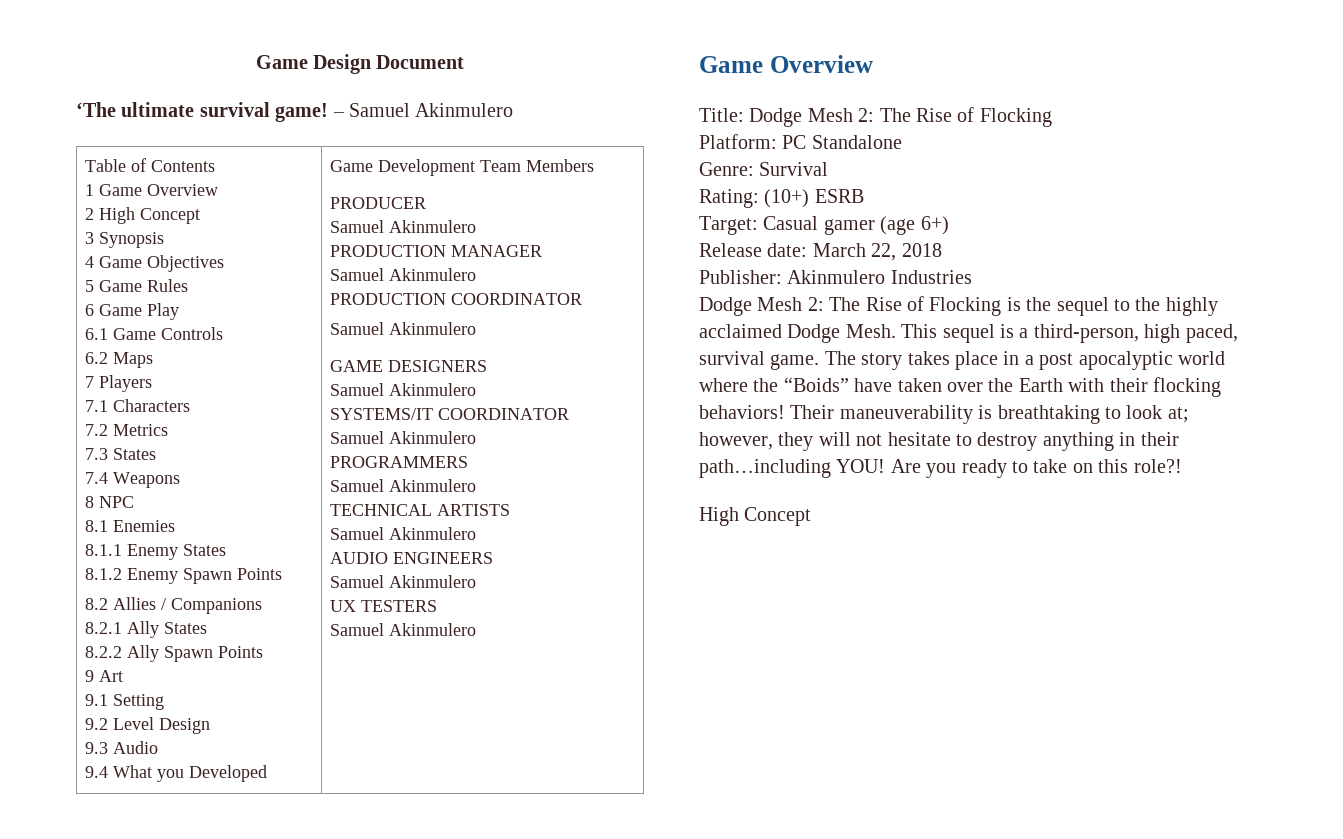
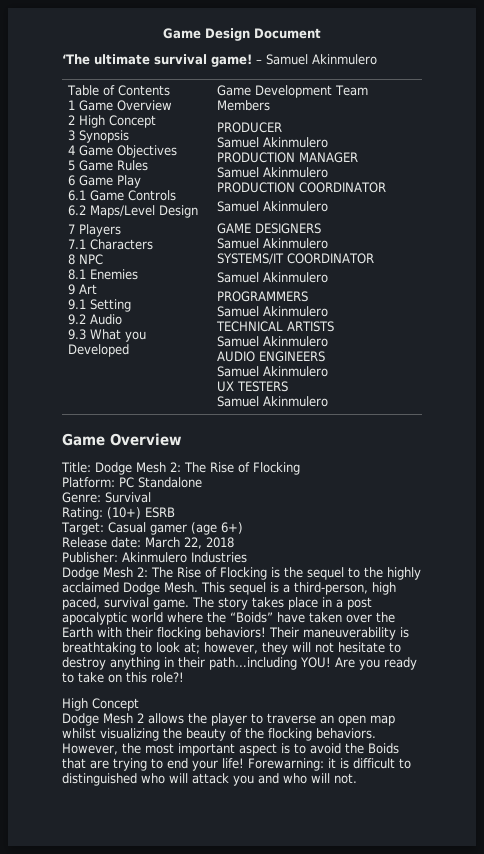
[112,352,153,368] Maps -> [90,205,199,218] Maps/Level Design
[84,424,168,436] [84,448,156,460] [84,472,180,488] [84,496,134,508] [84,520,175,532] [84,544,226,560] [84,568,282,584] [84,597,262,614] [84,621,207,638] [84,645,263,662] 7.2 Metrics // 7.3 States // 7.4 Weapons // 8 NPC // 8.1 Enemies // 8.1.1 Enemy States // 8.1.2 Enemy Spawn Points // 8.2 Allies / Companions // 8.2.1 Ally States // 8.2.2 Ally Spawn Points -> [68,254,104,265] [68,269,139,280] 8 NPC // 8.1 Enemies
[112,717,210,734] Level Design -> [90,314,123,325] Audio
[112,741,158,754] [84,766,108,778] Audio // 9.4 -> (87, 334) none
(812, 516) none -> [62,713,395,726] [62,728,376,741] [62,743,399,756] [62,758,411,771] [62,773,357,786] // Dodge Mesh 2 allows the player to traverse an open map whilst visualizing the beauty of the flocking behaviors. However, the most important aspect is to avoid the Boids that are trying to end your life! Forewarning: it is difficult to distinguished who will attack you and who will not.

